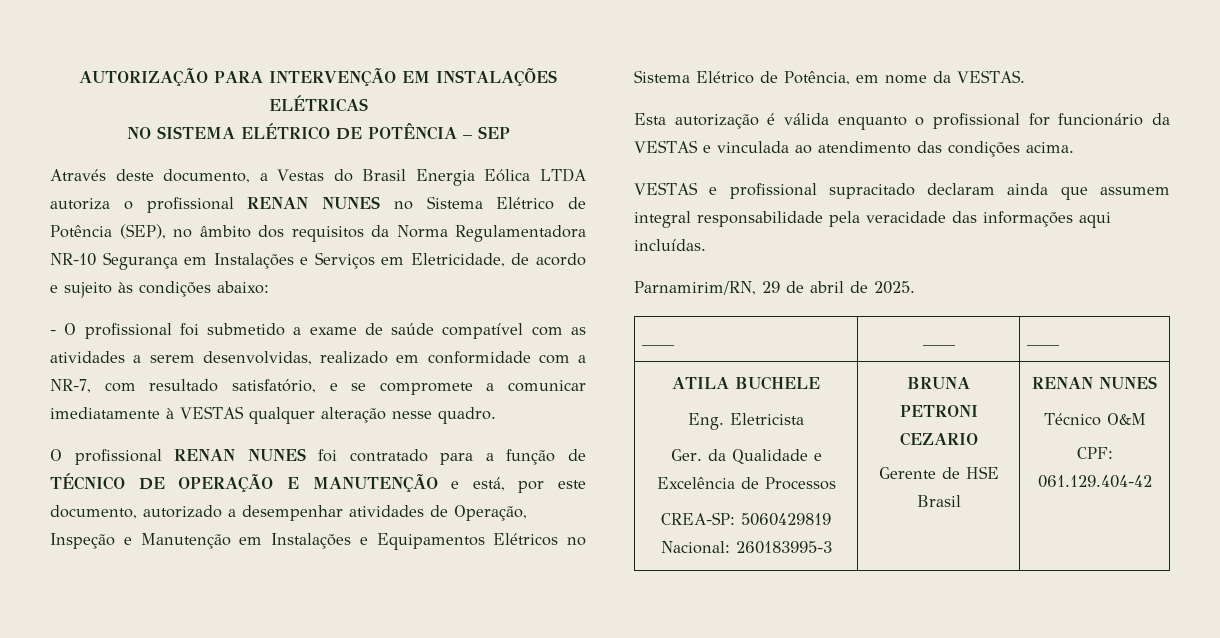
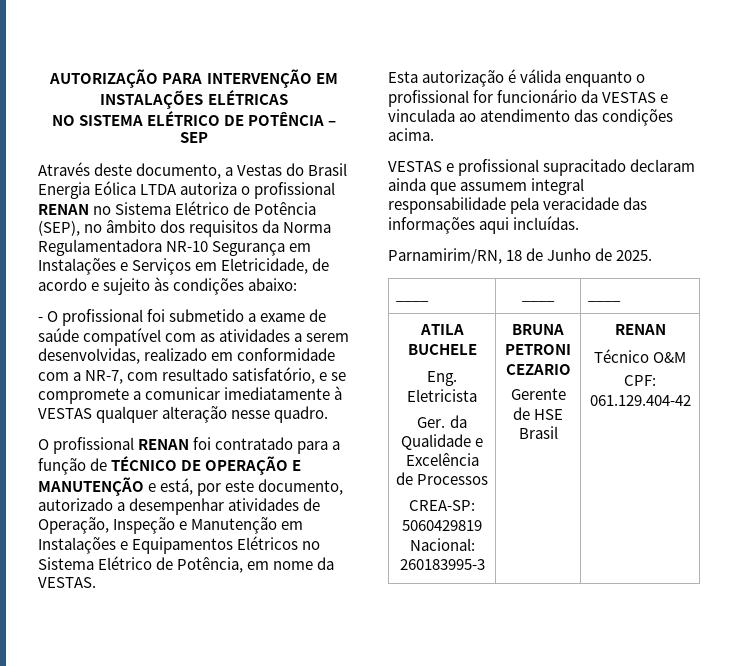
[322,196,380,209] NUNES -> (89, 209) none
[247,448,306,461] NUNES -> (190, 444) none
[762,281,844,293] 29 de abril -> [506,248,592,261] 18 de Junho
[1099,376,1157,389] NUNES -> (666, 329) none

